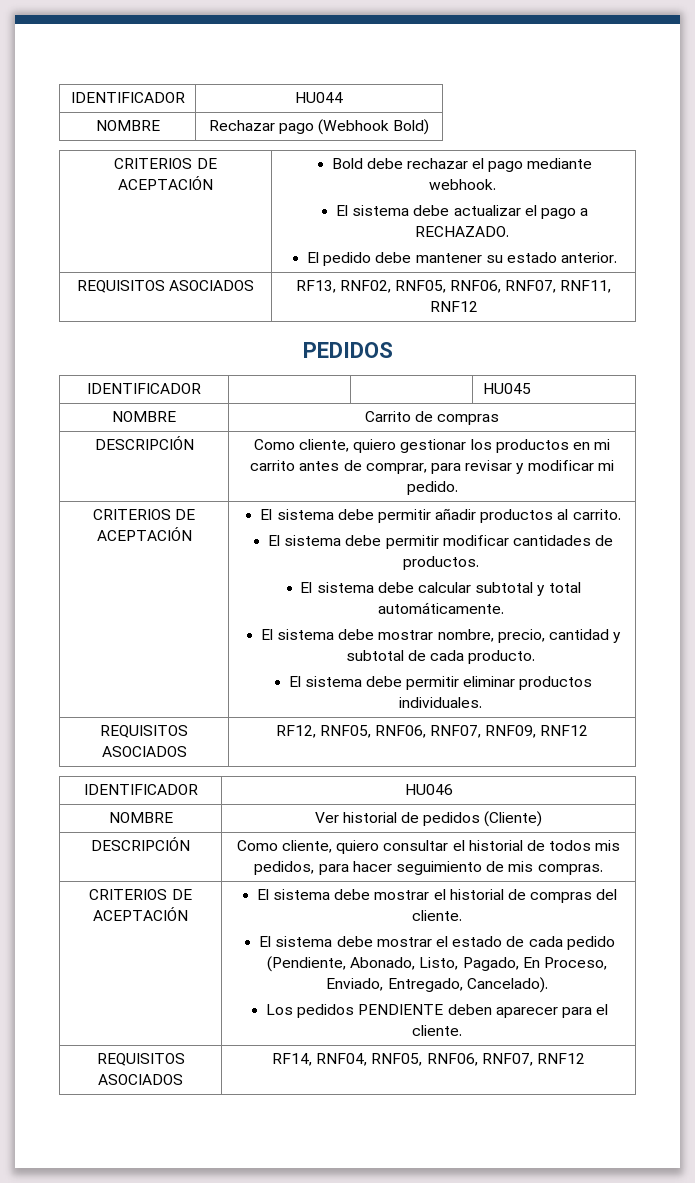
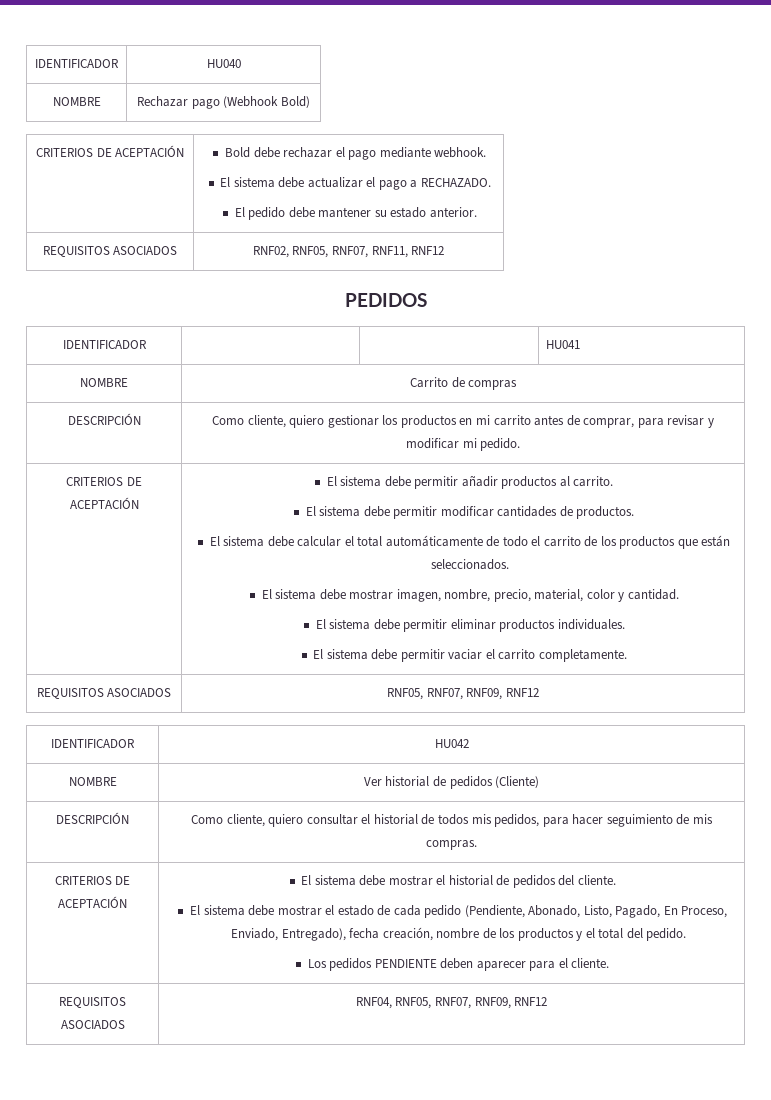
[70,92,185,103] [295,92,343,103] IDENTIFICADOR | HU044 -> [35,59,119,68] [206,59,241,68] IDENTIFICADOR | HU040
[295,280,336,293] RF13, -> (178, 250) none
[450,280,502,293] RNF06, -> (329, 252) none
[482,383,531,394] HU045 -> [546,340,581,349] HU041
[475,582,581,596] [377,602,504,614] [260,629,434,640] subtotal y total automáticamente. // El sistema debe mostrar -> [344,535,731,549] [431,559,510,570] [261,589,441,602] el total automáticamente de todo el carrito de los productos que están seleccionados. // El sistema debe mostrar imagen,
[548,629,622,643] [345,650,536,664] cantidad y subtotal de cada producto. -> [534,589,679,602] material, color y cantidad.
[100,725,188,738] [101,746,187,757] [275,725,426,738] // REQUISITOS ASOCIADOS | RF12, RNF05, RNF06, -> [313,649,627,662] [36,688,172,699] [387,688,424,700] // El sistema debe permitir vaciar el carrito completamente. // REQUISITOS ASOCIADOS | RNF05,
[404,784,453,795] HU046 -> [434,739,469,748] HU042
[530,892,593,903] compras -> [512,875,556,888] pedidos
[387,977,548,993] Entregado, Cancelado). -> [281,927,687,941] Entregado), fecha creación, nombre de los productos y el total del pedido.
[272,1053,313,1066] RF14, -> (125, 1024) none
[426,1053,533,1066] RNF06, RNF07, -> [435,997,511,1009] RNF07, RNF09,

